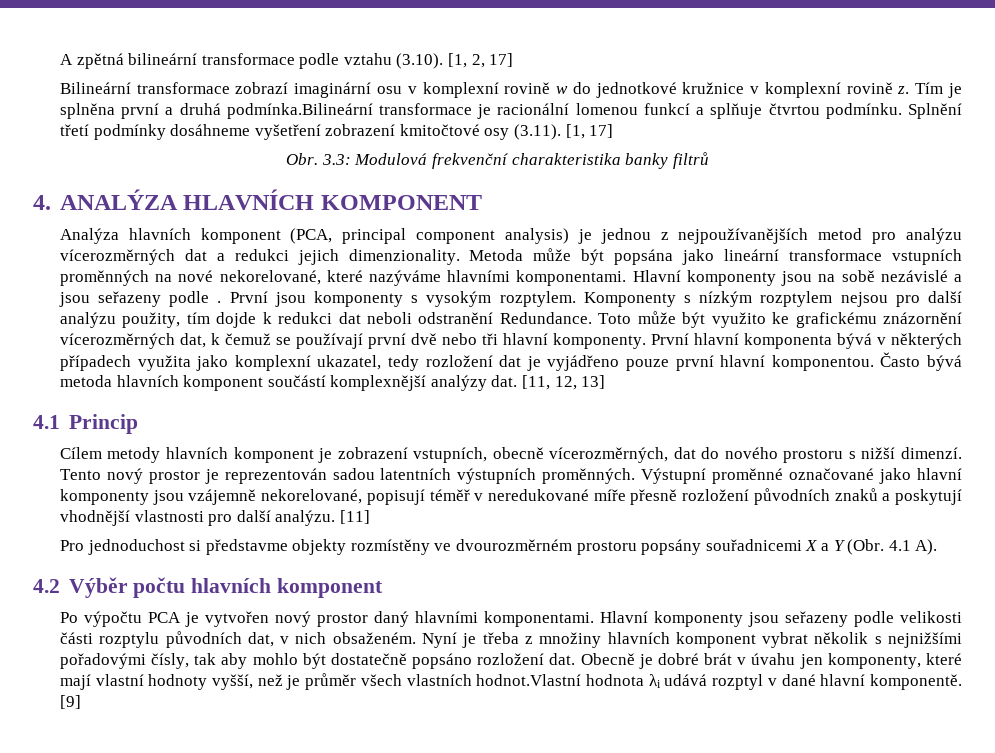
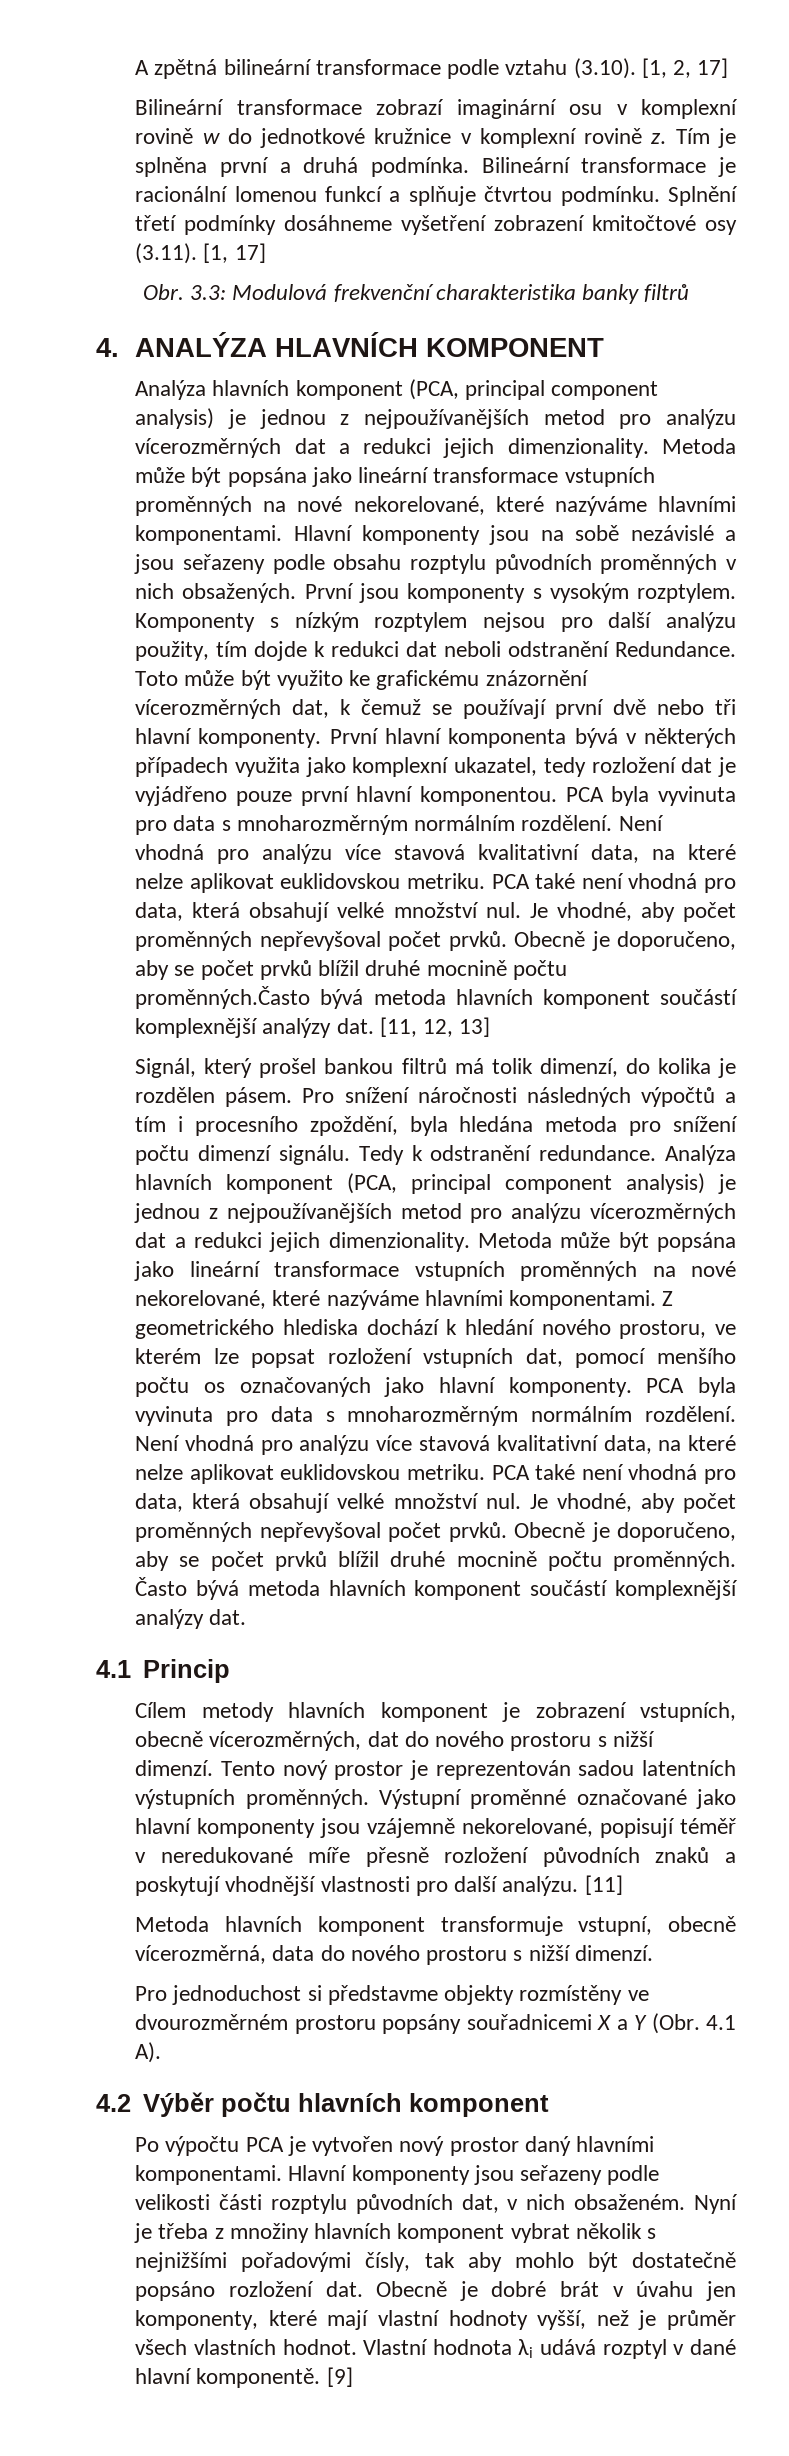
[226,103,373,119] podmínka.Bilineární -> [370,157,571,177] podmínka. Bilineární
[217,301,222,303] . -> [333,554,737,574] [135,583,297,603] obsahu rozptylu původních proměnných v nich obsažených.
[880,352,921,367] Často -> [565,786,736,806] [135,815,664,835] [135,844,736,864] [135,873,736,893] [135,902,736,922] [135,931,737,951] [135,960,567,980] [135,986,311,1009] PCA byla vyvinuta pro data s mnoharozměrným normálním rozdělení. Není vhodná pro analýzu více stavová kvalitativní data, na které nelze aplikovat euklidovskou metriku. PCA také není vhodná pro data, která obsahují velké množství nul. Je vhodné, aby počet proměnných nepřevyšoval počet prvků. Obecně je doporučeno, aby se počet prvků blížil druhé mocnině počtu proměnných.Často
(606, 382) none -> [135,1058,736,1078] [135,1087,737,1107] [135,1116,738,1136] [135,1145,736,1165] [135,1173,736,1194] [134,1203,736,1223] [135,1232,736,1252] [134,1261,736,1281] [135,1290,674,1310] [135,1319,736,1339] [135,1348,736,1368] [135,1377,736,1397] [135,1406,736,1426] [135,1435,736,1455] [135,1464,736,1484] [135,1493,736,1513] [135,1522,737,1542] [135,1551,736,1571] [135,1577,738,1600] [135,1609,247,1629] // Signál, který prošel bankou filtrů má tolik dimenzí, do kolika je rozdělen pásem. Pro snížení náročnosti následných výpočtů a tím i procesního zpoždění, byla hledána metoda pro snížení počtu dimenzí signálu. Tedy k odstranění redundance. Analýza hlavních komponent (PCA, principal component analysis) je jednou z nejpoužívanějších metod pro analýzu vícerozměrných dat a redukci jejich dimenzionality. Metoda může být popsána jako lineární transformace vstupních proměnných na nové nekorelované, které nazýváme hlavními komponentami. Z geometrického hlediska dochází k hledání nového prostoru, ve kterém lze popsat rozložení vstupních dat, pomocí menšího počtu os označovaných jako hlavní komponenty. PCA byla vyvinuta pro data s mnoharozměrným normálním rozdělení. Není vhodná pro analýzu více stavová kvalitativní data, na které nelze aplikovat euklidovskou metriku. PCA také není vhodná pro data, která obsahují velké množství nul. Je vhodné, aby počet proměnných nepřevyšoval počet prvků. Obecně je doporučeno, aby se počet prvků blížil druhé mocnině počtu proměnných. Často bývá metoda hlavních komponent součástí komplexnější analýzy dat.
(370, 517) none -> [135,1916,736,1936] [135,1945,653,1965] // Metoda hlavních komponent transformuje vstupní, obecně vícerozměrná, data do nového prostoru s nižší dimenzí.
[476,674,582,686] hodnot.Vlastní -> [282,2339,429,2355] hodnot. Vlastní

